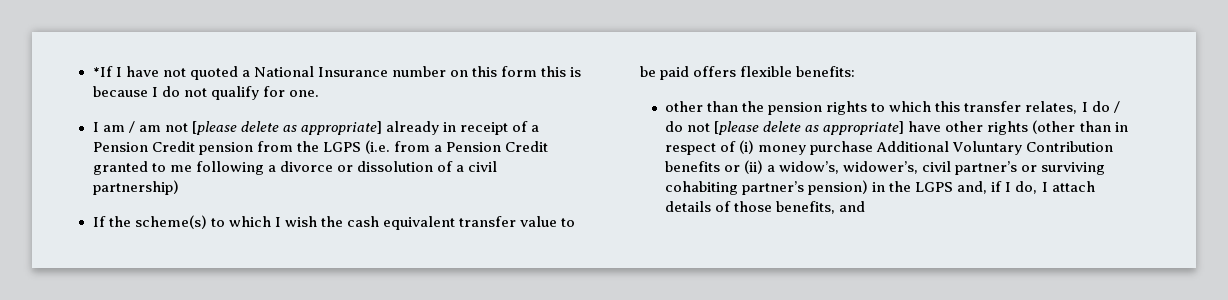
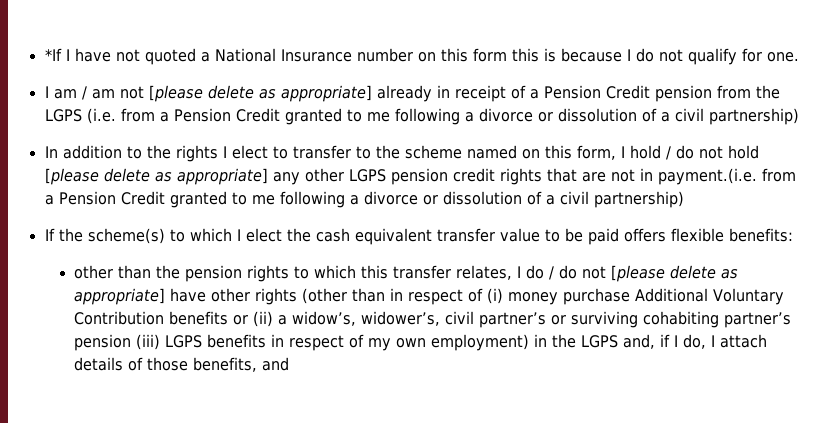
(179, 187) none -> [44,145,759,162] [44,168,796,185] [44,191,684,208] // In addition to the rights I elect to transfer to the scheme named on this form, I hold / do not hold [please delete as appropriate] any other LGPS pension credit rights that are not in payment.(i.e. from a Pension Credit granted to me following a divorce or dissolution of a civil partnership)
[284,216,317,227] wish -> [245,228,282,242] elect
[808,180,869,195] pension) -> [74,334,530,351] pension (iii) LGPS benefits in respect of my own employment)

